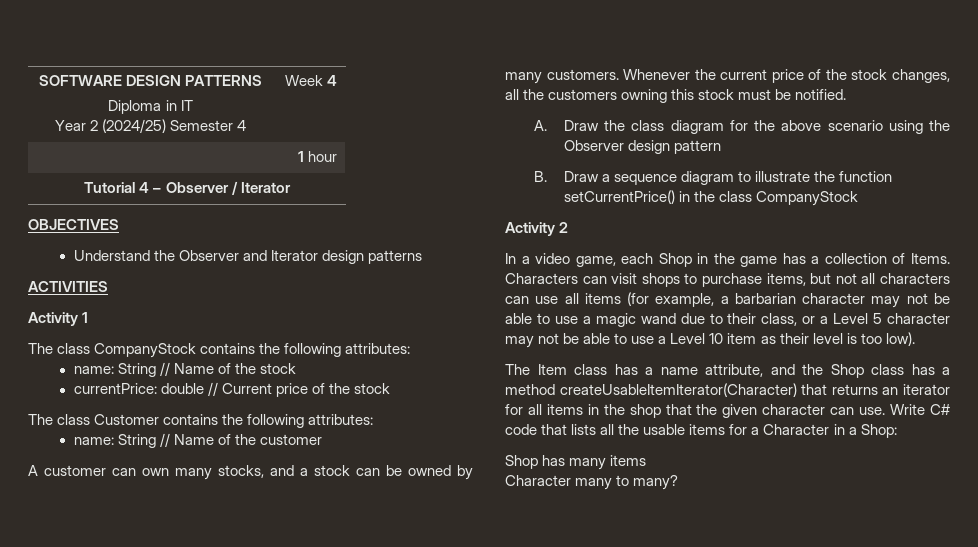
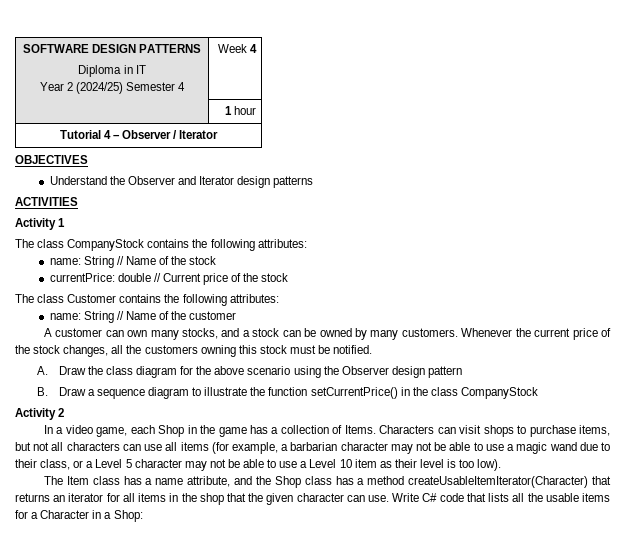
[505,455,647,470] [505,475,679,490] // Shop has many items // Character many to many? -> (143, 516) none

